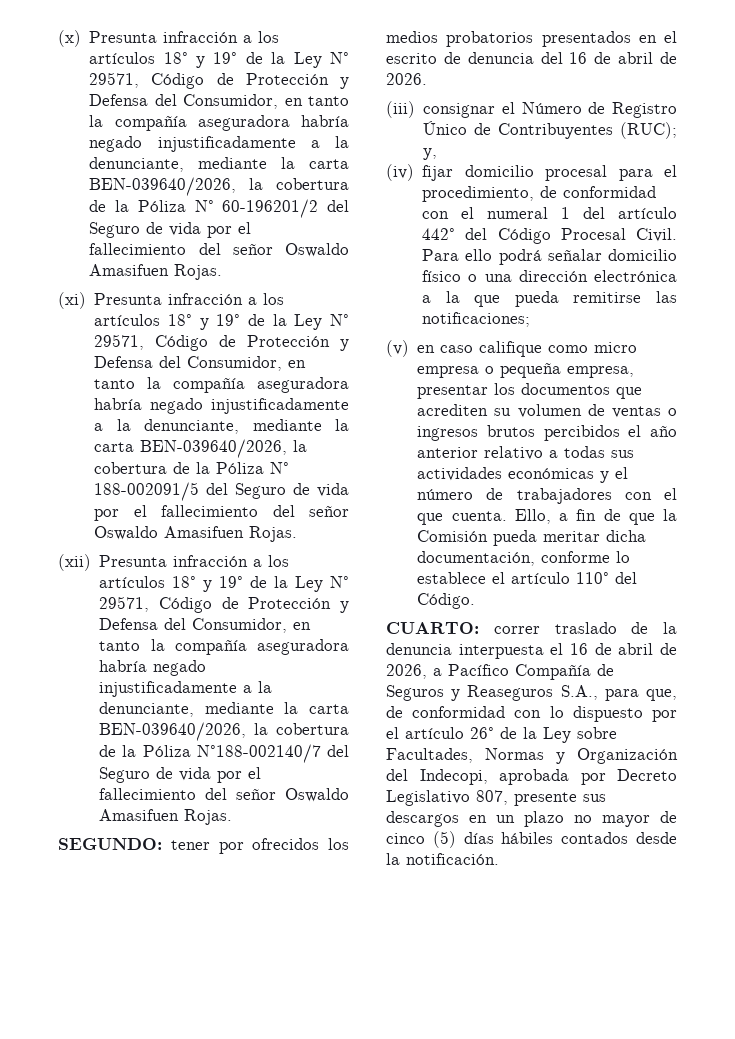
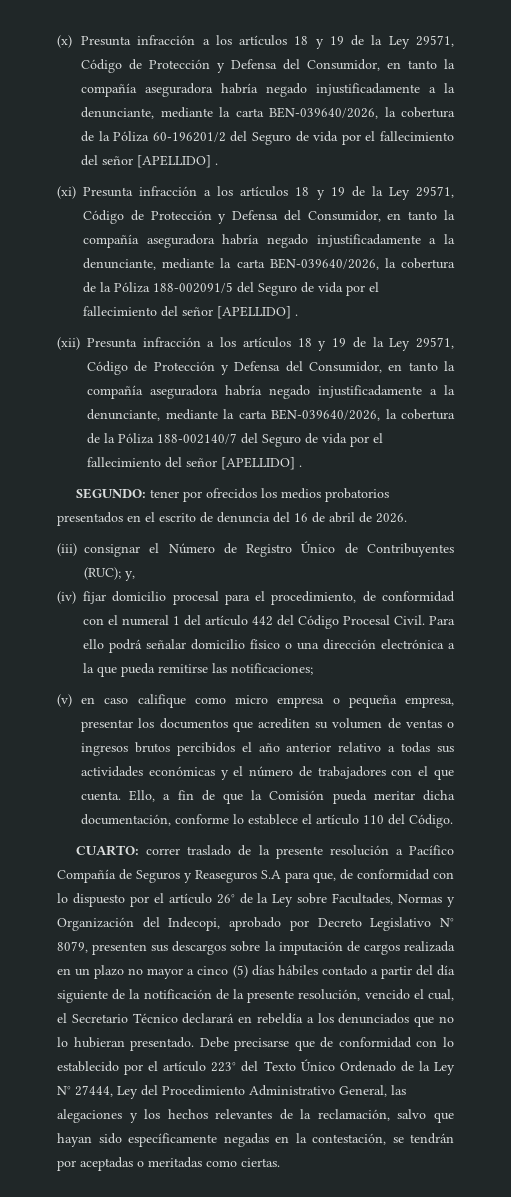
[163,52,349,68] 18° y 19° de la Ley N° -> [294,35,410,49] 18 y 19 de la Ley
[194,200,214,212] N° -> (150, 136) none
[285,243,349,257] [89,264,223,280] Oswaldo Amasifuen Rojas. -> [137,155,219,168] [APELLIDO] .
[167,314,349,330] 18° y 19° de la Ley N° -> [295,186,410,200] 18 y 19 de la Ley
[270,462,290,474] N° -> (150, 287) none
[94,526,298,542] Oswaldo Amasifuen Rojas. -> [217,306,298,319] [APELLIDO] .
[172,576,350,592] 18° y 19° de la Ley N° -> [297,337,411,351] 18 y 19 de la Ley
[196,744,349,763] [99,767,262,783] [99,788,349,802] [99,809,233,825] N°188-002140/7 del Seguro de vida por el fallecimiento del señor Oswaldo Amasifuen Rojas. -> [157,433,383,447] [87,457,302,470] 188-002140/7 del Seguro de vida por el fallecimiento del señor [APELLIDO] .
[422,228,456,240] 442° -> [252,616,273,626] 442
[576,572,610,584] 110° -> [363,815,385,824] 110
[386,643,677,659] [386,664,427,679] denuncia interpuesta el 16 de abril de 2026, -> [275,845,389,859] presente resolución
[560,685,598,700] S.A., -> [261,870,281,879] S.A
[499,769,569,785] aprobada -> [229,917,282,931] aprobado
[476,790,606,806] [386,811,459,827] 807, presente sus descargos -> [440,918,455,927] [57,941,455,955] N° 8079, presenten sus descargos sobre la imputación de cargos realizada
[660,811,677,823] de -> [187,969,195,975] a
[561,832,677,844] [386,853,499,865] contados desde la notificación. -> [321,965,455,979] [57,989,454,1003] [57,1013,455,1027] [57,1037,454,1051] [57,1059,455,1075] [57,1085,406,1099] [57,1109,454,1123] [57,1133,454,1147] [57,1157,280,1171] contado a partir del día siguiente de la notificación de la presente resolución, vencido el cual, el Secretario Técnico declarará en rebeldía a los denunciados que no lo hubieran presentado. Debe precisarse que de conformidad con lo establecido por el artículo 223° del Texto Único Ordenado de la Ley N° 27444, Ley del Procedimiento Administrativo General, las alegaciones y los hechos relevantes de la reclamación, salvo que hayan sido específicamente negadas en la contestación, se tendrán por aceptadas o meritadas como ciertas.

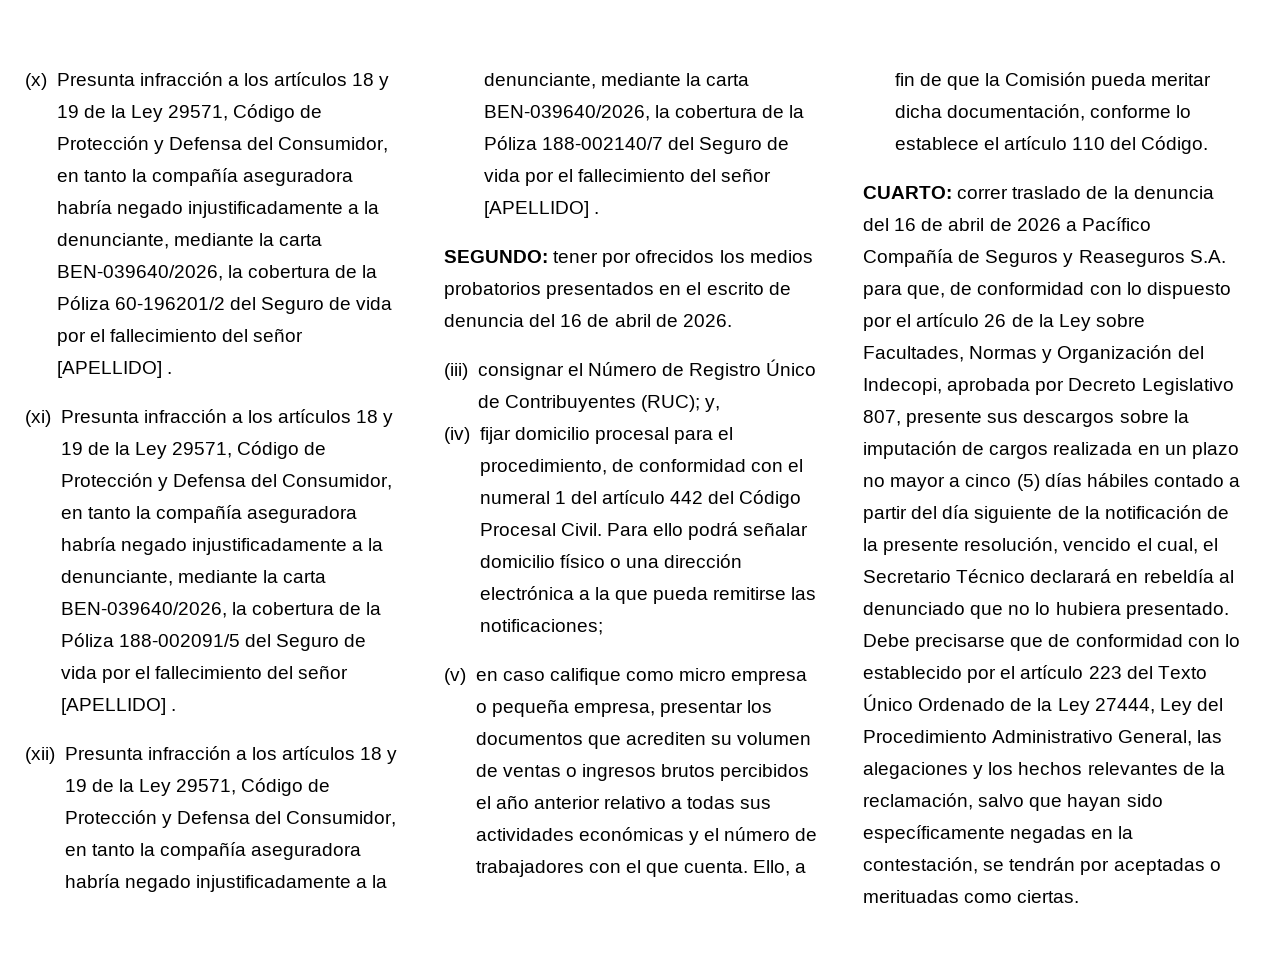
[275,845,389,859] presente resolución -> [1133,186,1214,199] [863,218,1061,231] denuncia del 16 de abril de 2026
[261,870,281,879] S.A -> [1189,250,1226,263] S.A.
[216,894,235,904] 26° -> [984,314,1007,327] 26
[229,917,282,931] aprobado -> [947,378,1031,395] aprobada
[440,918,455,927] [57,941,148,955] N° 8079, presenten -> [863,410,983,427] 807, presente
[306,1013,410,1024] a los denunciados -> [1218,570,1234,583] [863,602,965,615] al denunciado
[73,1037,125,1048] hubieran -> [1055,602,1121,615] hubiera
[211,1062,237,1072] 223° -> [1088,666,1122,679] 223
[57,1086,71,1095] N° -> (1090, 706) none
[148,1157,202,1168] meritadas -> [863,890,959,903] merituadas

